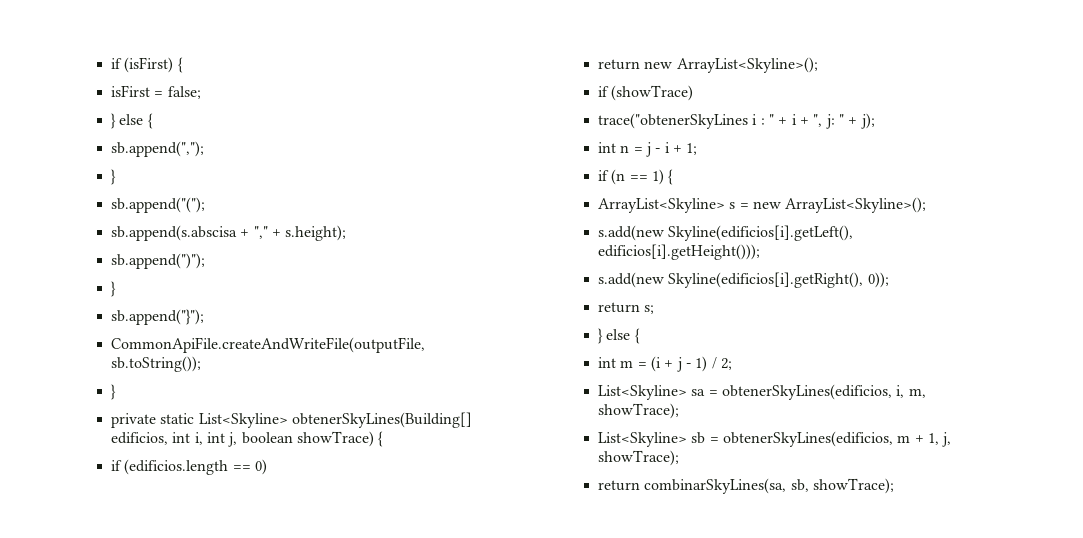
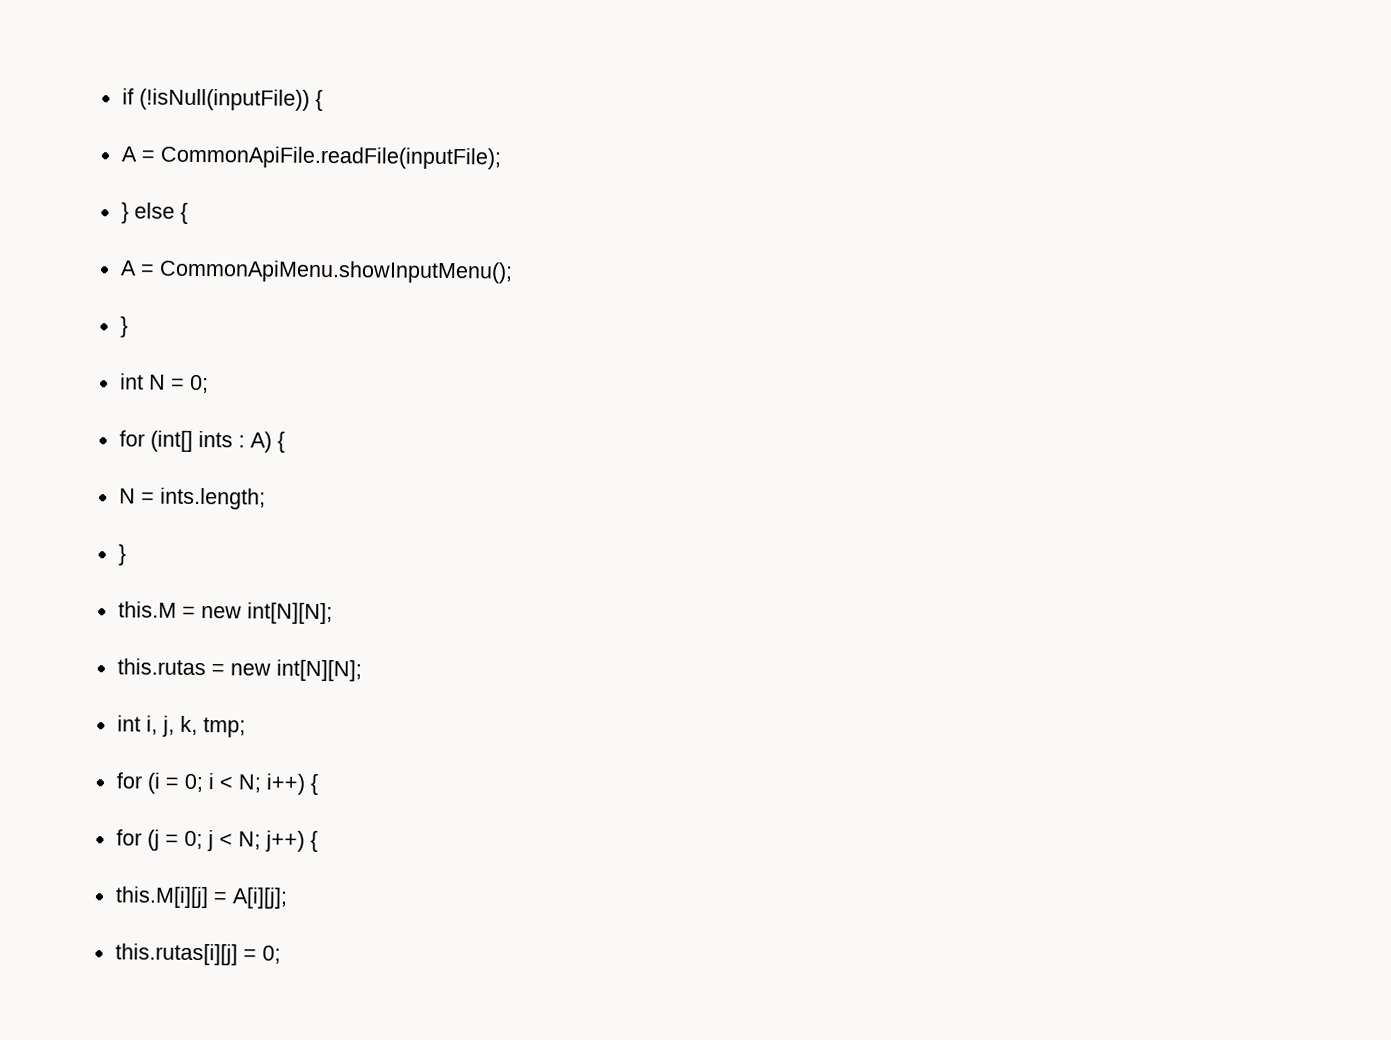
[110,57,183,73] [110,85,201,99] [110,113,153,129] [110,141,204,157] [110,169,116,185] [110,197,205,213] [110,225,347,241] [110,253,205,269] [110,281,116,297] [110,309,204,325] [110,337,425,353] [110,356,201,372] [110,384,116,400] [110,412,472,428] [110,431,384,447] [110,459,267,475] [597,57,818,73] [597,85,694,101] [597,113,875,129] [597,142,698,157] [597,169,674,185] [597,197,927,213] [597,225,854,241] [597,244,760,260] [597,272,889,288] [597,302,655,314] [597,328,640,344] [597,356,732,372] [597,384,926,400] [597,403,679,419] [597,431,952,447] [597,450,679,466] [597,478,894,494] if (isFirst) { // isFirst = false; // } else { // sb.append(","); // } // sb.append("("); // sb.append(s.abscisa + "," + s.height); // sb.append(")"); // } // sb.append("}"); // CommonApiFile.createAndWriteFile(outputFile, sb.toString()); // } // private static List<Skyline> obtenerSkyLines(Building[] edificios, int i, int j, boolean showTrace) { // if (edificios.length == 0) // return new ArrayList<Skyline>(); // if (showTrace) // trace("obtenerSkyLines i : " + i + ", j: " + j); // int n = j - i + 1; // if (n == 1) { // ArrayList<Skyline> s = new ArrayList<Skyline>(); // s.add(new Skyline(edificios[i].getLeft(), edificios[i].getHeight())); // s.add(new Skyline(edificios[i].getRight(), 0)); // return s; // } else { // int m = (i + j - 1) / 2; // List<Skyline> sa = obtenerSkyLines(edificios, i, m, showTrace); // List<Skyline> sb = obtenerSkyLines(edificios, m + 1, j, showTrace); // return combinarSkyLines(sa, sb, showTrace); -> [121,88,323,111] [120,145,501,170] [120,202,188,224] [119,259,513,284] [119,316,128,338] [119,373,209,394] [118,430,285,453] [118,487,266,510] [117,544,126,566] [117,601,333,625] [116,658,362,682] [116,715,246,738] [115,772,318,795] [115,829,318,852] [114,886,288,909] [114,943,281,966] if (!isNull(inputFile)) { // A = CommonApiFile.readFile(inputFile); // } else { // A = CommonApiMenu.showInputMenu(); // } // int N = 0; // for (int[] ints : A) { // N = ints.length; // } // this.M = new int[N][N]; // this.rutas = new int[N][N]; // int i, j, k, tmp; // for (i = 0; i < N; i++) { // for (j = 0; j < N; j++) { // this.M[i][j] = A[i][j]; // this.rutas[i][j] = 0;

